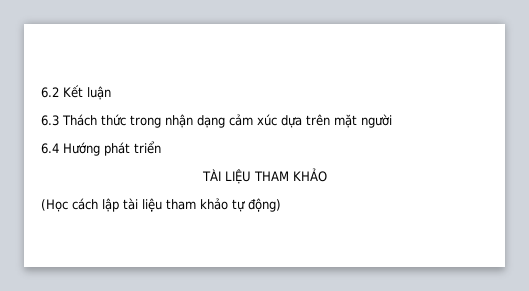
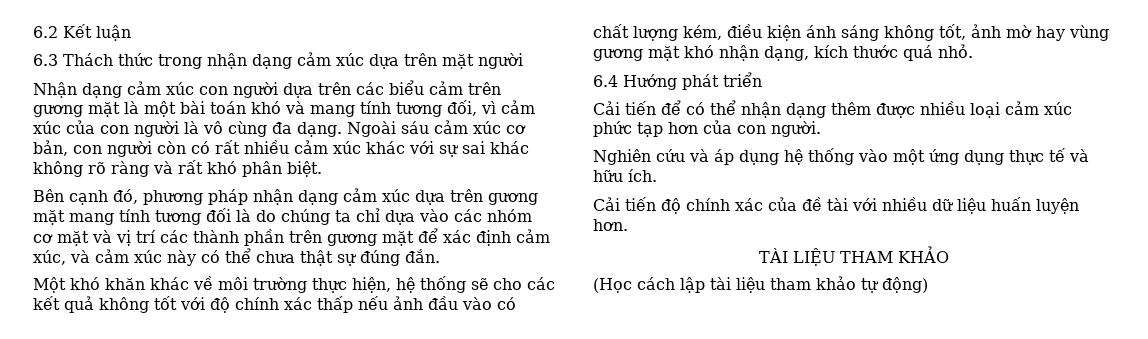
[41,141,161,156] 6.4 Hướng phát triển -> [33,80,501,98] [33,100,535,117] [33,120,526,137] [33,140,529,157] [33,160,322,177] [33,188,538,205] [33,208,532,225] [33,228,550,246] [33,248,440,266] [33,276,555,293] [33,296,516,313] [593,24,1109,41] [593,44,973,61] [593,72,762,90] [593,100,1072,118] [593,120,821,137] [593,148,1089,165] [593,169,657,182] [593,197,1079,214] [593,219,628,231] Nhận dạng cảm xúc con người dựa trên các biểu cảm trên gương mặt là một bài toán khó và mang tính tương đối, vì cảm xúc của con người là vô cùng đa dạng. Ngoài sáu cảm xúc cơ bản, con người còn có rất nhiều cảm xúc khác với sự sai khác không rõ ràng và rất khó phân biệt. // Bên cạnh đó, phương pháp nhận dạng cảm xúc dựa trên gương mặt mang tính tương đối là do chúng ta chỉ dựa vào các nhóm cơ mặt và vị trí các thành phần trên gương mặt để xác định cảm xúc, và cảm xúc này có thể chưa thật sự đúng đắn. // Một khó khăn khác về môi trường thực hiện, hệ thống sẽ cho các kết quả không tốt với độ chính xác thấp nếu ảnh đầu vào có chất lượng kém, điều kiện ánh sáng không tốt, ảnh mờ hay vùng gương mặt khó nhận dạng, kích thước quá nhỏ. // 6.4 Hướng phát triển // Cải tiến để có thể nhận dạng thêm được nhiều loại cảm xúc phức tạp hơn của con người. // Nghiên cứu và áp dụng hệ thống vào một ứng dụng thực tế và hữu ích. // Cải tiến độ chính xác của đề tài với nhiều dữ liệu huấn luyện hơn.

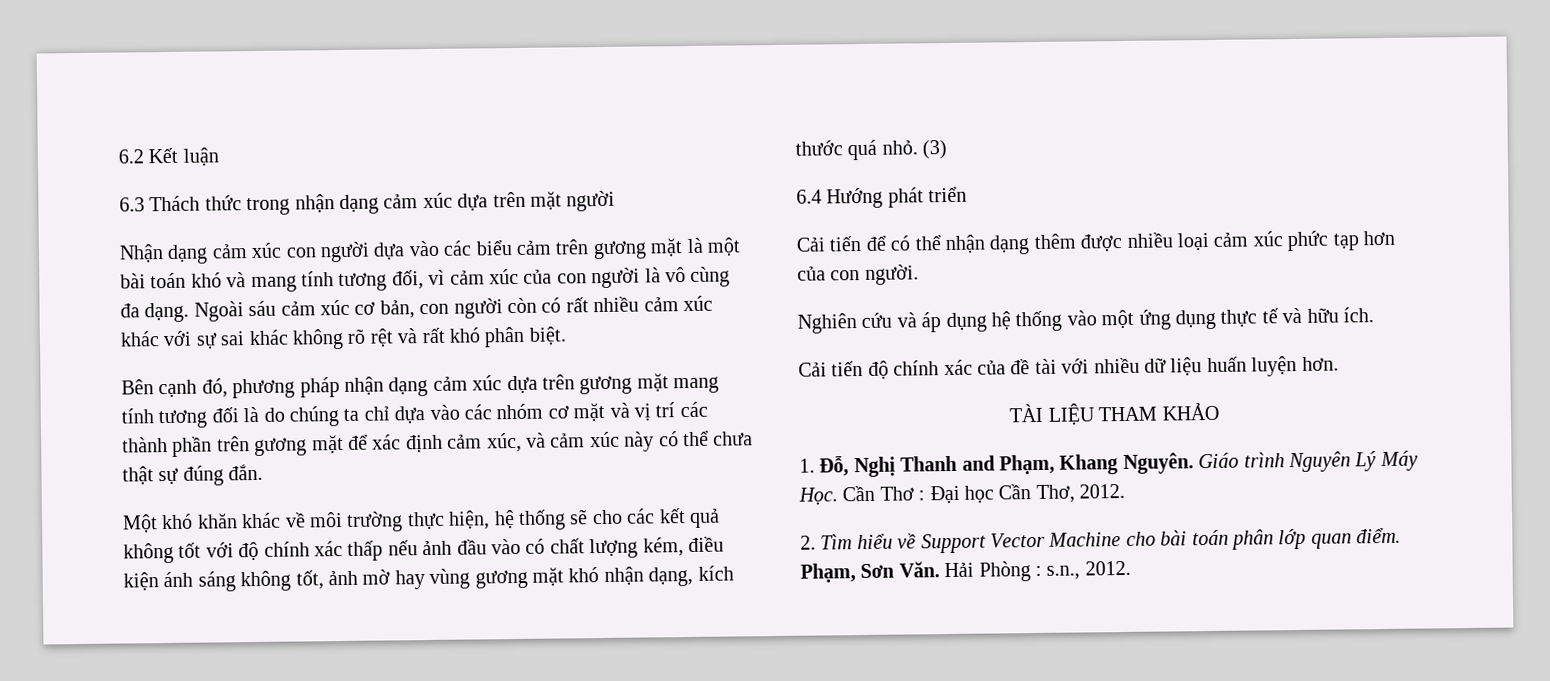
[318,82,351,95] trên -> [408,240,440,257] vào
[111,161,149,177] ràng -> [369,328,394,347] rệt
(973, 51) none -> [922,139,948,160] (3)
[593,276,928,293] (Học cách lập tài liệu tham khảo tự động) -> [799,450,1418,478] [798,483,1126,505] [800,527,1402,554] [800,560,1131,583] 1. Đỗ, Nghị Thanh and Phạm, Khang Nguyên. Giáo trình Nguyên Lý Máy Học. Cần Thơ : Đại học Cần Thơ, 2012. // 2. Tìm hiểu về Support Vector Machine cho bài toán phân lớp quan điểm. Phạm, Sơn Văn. Hải Phòng : s.n., 2012.

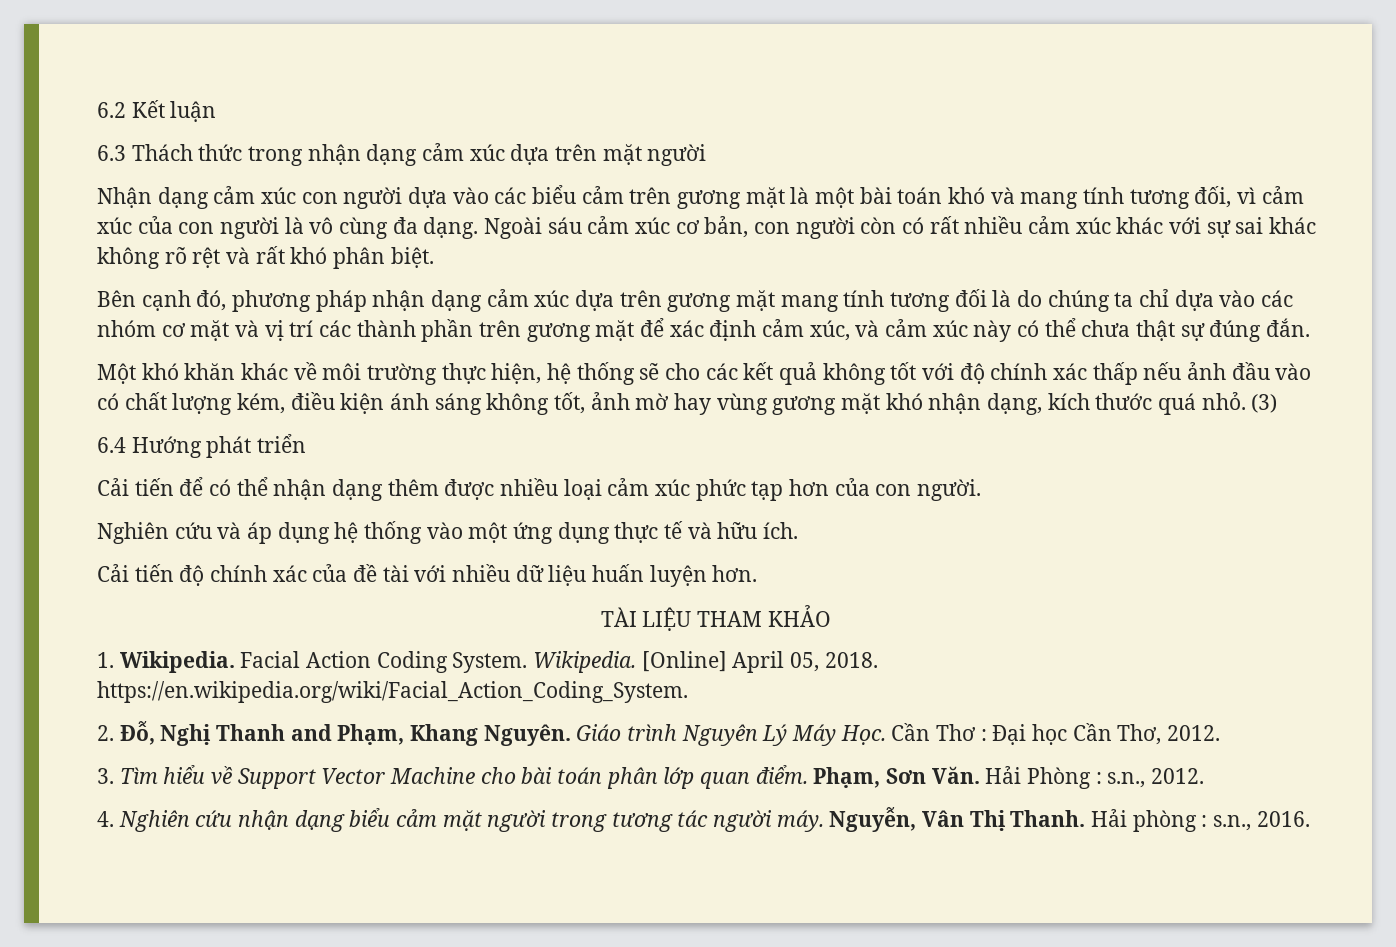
(815, 465) none -> [119,651,878,673] [97,681,688,703] [97,725,114,741] Wikipedia. Facial Action Coding System. Wikipedia. [Online] April 05, 2018. https://en.wikipedia.org/wiki/Facial_Action_Coding_System. // 2.
[800,535,816,550] 2. -> [97,768,114,784] 3.
(1131, 568) none -> [97,807,1310,832] // 4. Nghiên cứu nhận dạng biểu cảm mặt người trong tương tác người máy. Nguyễn, Vân Thị Thanh. Hải phòng : s.n., 2016.

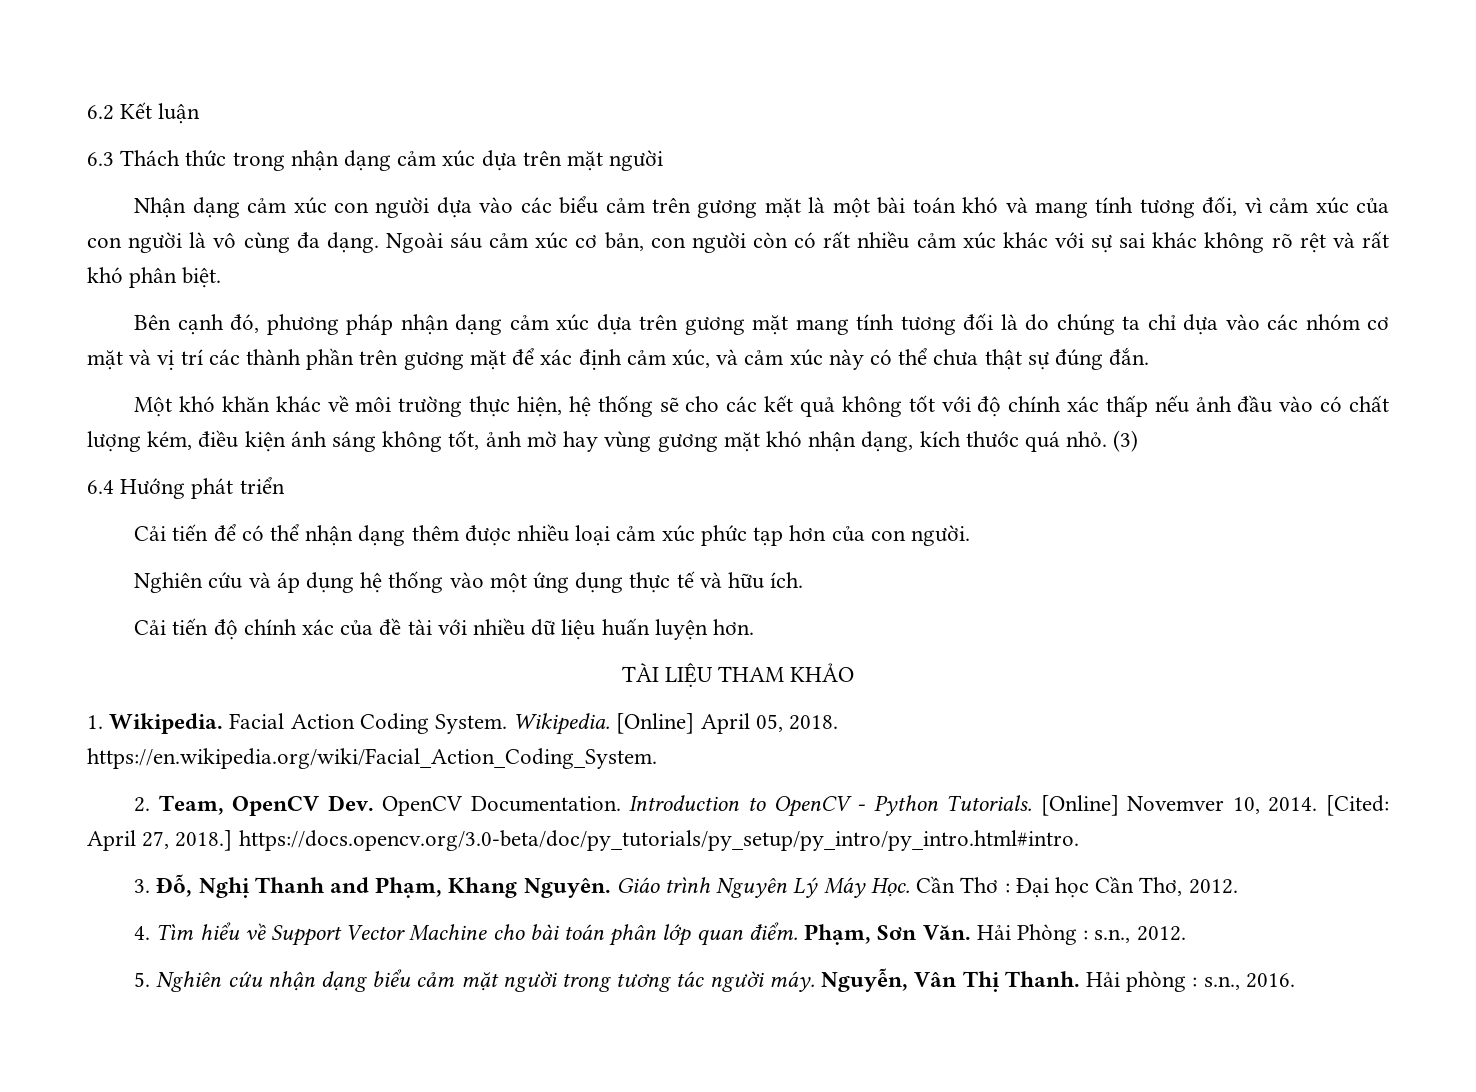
(114, 733) none -> [158,795,1389,817] [87,830,1079,851] [134,879,151,893] Team, OpenCV Dev. OpenCV Documentation. Introduction to OpenCV - Python Tutorials. [Online] Novemver 10, 2014. [Cited: April 27, 2018.] https://docs.opencv.org/3.0-beta/doc/py_tutorials/py_setup/py_intro/py_intro.html#intro. // 3.
[97,768,114,784] 3. -> [134,926,151,940] 4.
[97,811,114,827] 4. -> [134,972,151,987] 5.

